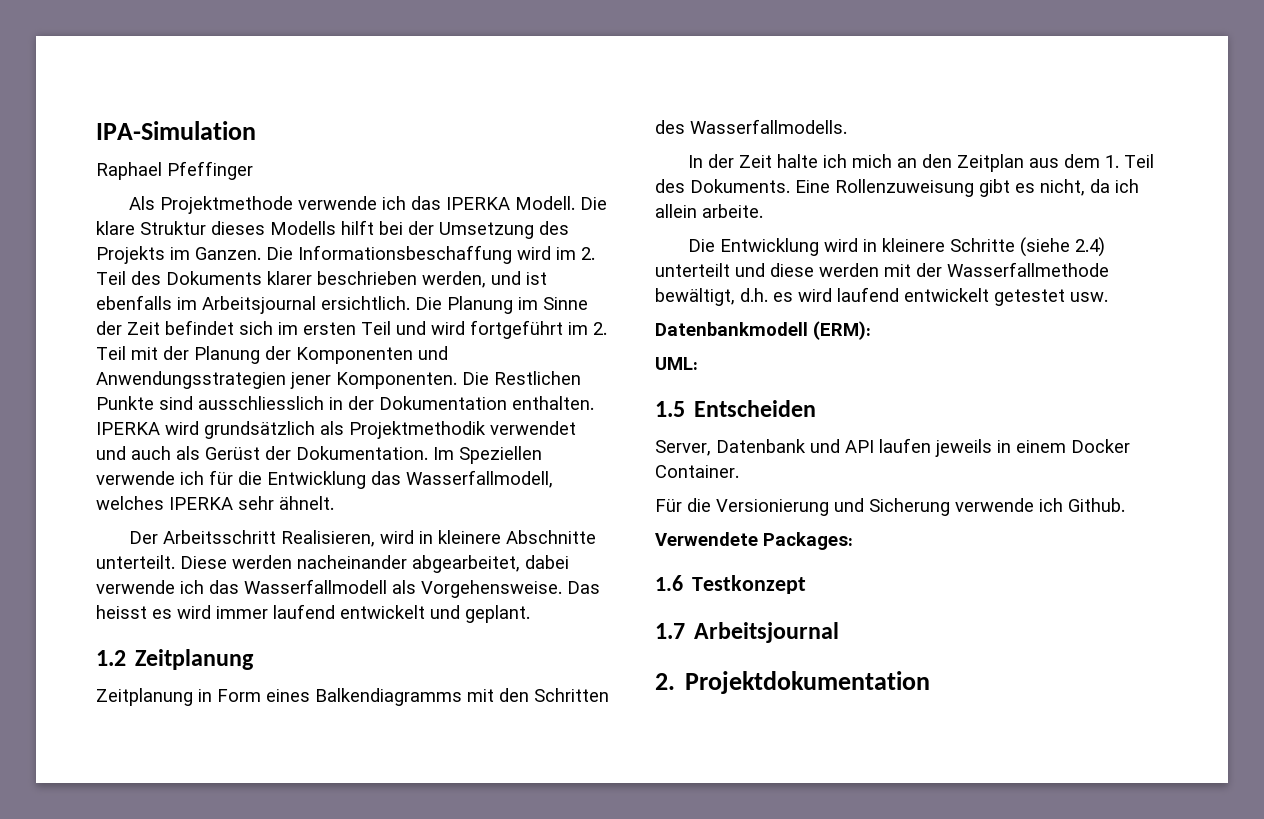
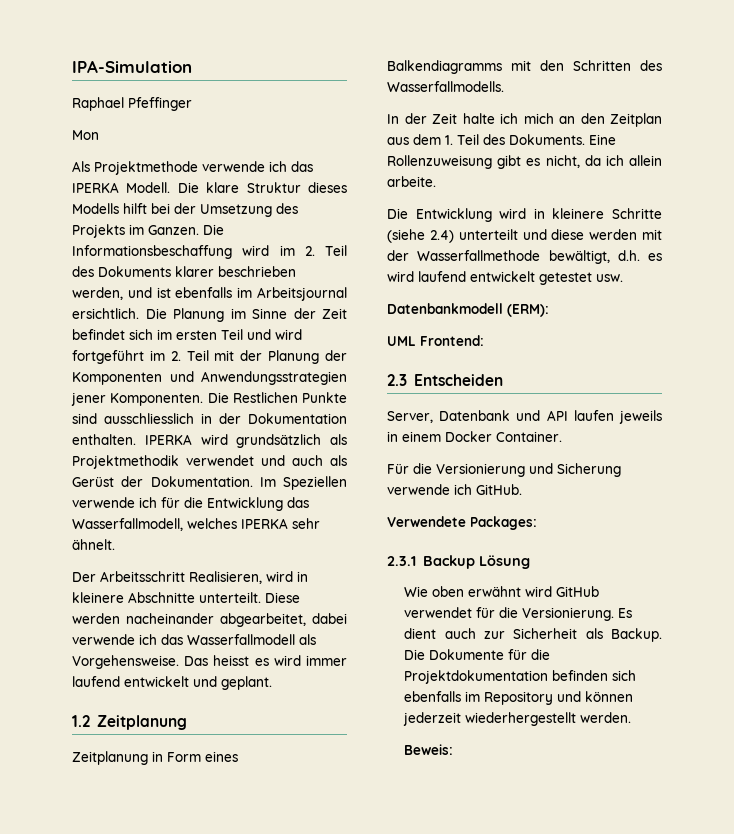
(253, 170) none -> [72,130,99,140] // Mon
[655,357,698,370] [655,401,685,417] UML: // 1.5 -> [387,335,484,346] [387,374,407,386] UML Frontend: // 2.3
[1068,498,1125,512] Github. -> [476,484,522,495] GitHub.
[655,575,807,594] [655,622,840,643] [655,671,931,694] 1.6 Testkonzept // 1.7 Arbeitsjournal // 2. Projektdokumentation -> [387,555,530,569] [404,586,600,597] [404,607,633,621] [404,628,662,642] [404,649,551,660] [404,670,637,684] [404,691,634,705] [403,712,632,726] [404,744,454,755] 2.3.1 Backup Lösung // Wie oben erwähnt wird GitHub verwendet für die Versionierung. Es dient auch zur Sicherheit als Backup. Die Dokumente für die Projektdokumentation befinden sich ebenfalls im Repository und können jederzeit wiederhergestellt werden. // Beweis:

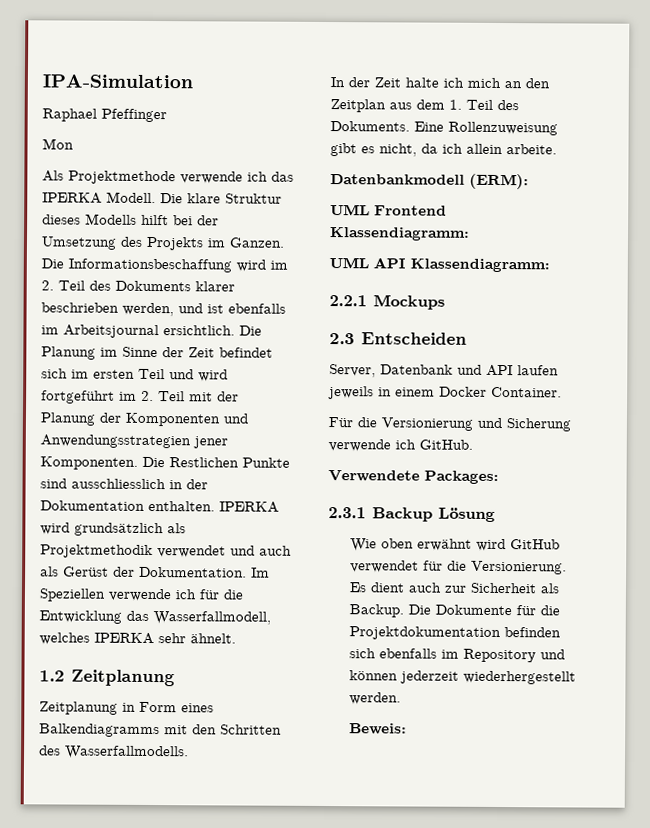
[72,571,308,584] [72,592,300,603] [72,613,347,627] [72,634,316,645] [72,655,347,669] [72,676,272,690] // Der Arbeitsschritt Realisieren, wird in kleinere Abschnitte unterteilt. Diese werden nacheinander abgearbeitet, dabei verwende ich das Wasserfallmodell als Vorgehensweise. Das heisst es wird immer laufend entwickelt und geplant. -> (236, 638) none
[387,208,662,222] [387,229,662,243] [387,250,662,264] [387,271,623,285] [387,303,549,317] [387,335,484,346] Die Entwicklung wird in kleinere Schritte (siehe 2.4) unterteilt und diese werden mit der Wasserfallmethode bewältigt, d.h. es wird laufend entwickelt getestet usw. // Datenbankmodell (ERM): // UML Frontend: -> [330,173,529,190] [330,204,447,216] [330,227,470,241] [329,257,550,273] [329,294,446,310] Datenbankmodell (ERM): // UML Frontend Klassendiagramm: // UML API Klassendiagramm: // 2.2.1 Mockups

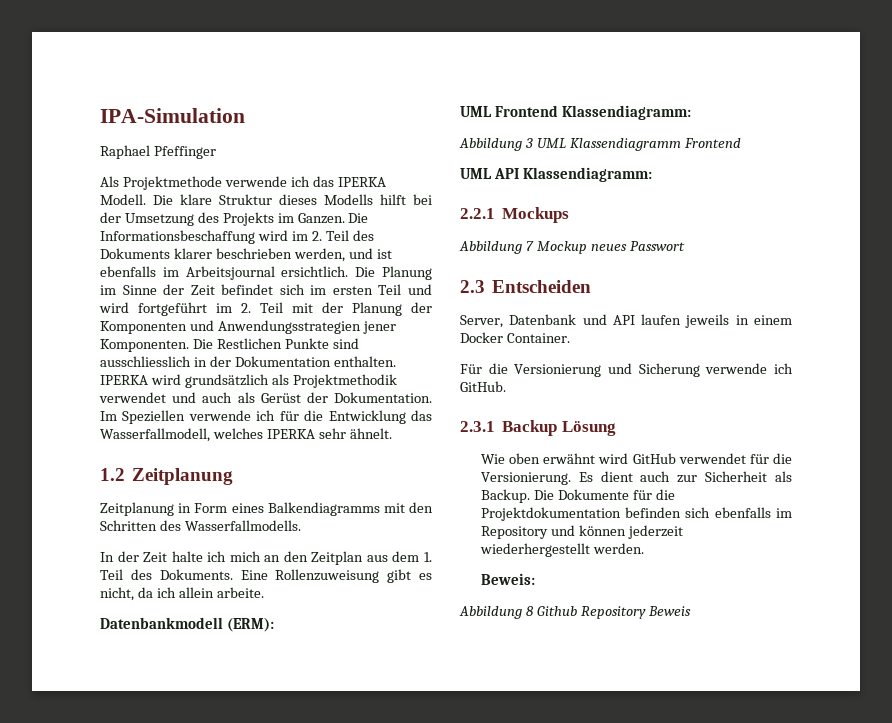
[42,138,74,150] // Mon -> (216, 152) none
(470, 234) none -> [459,138,741,151] // Abbildung 3 UML Klassendiagramm Frontend
(446, 302) none -> [459,241,685,254] // Abbildung 7 Mockup neues Passwort
[328,470,499,485] // Verwendete Packages: -> (506, 386) none
(407, 729) none -> [459,606,691,619] // Abbildung 8 Github Repository Beweis

